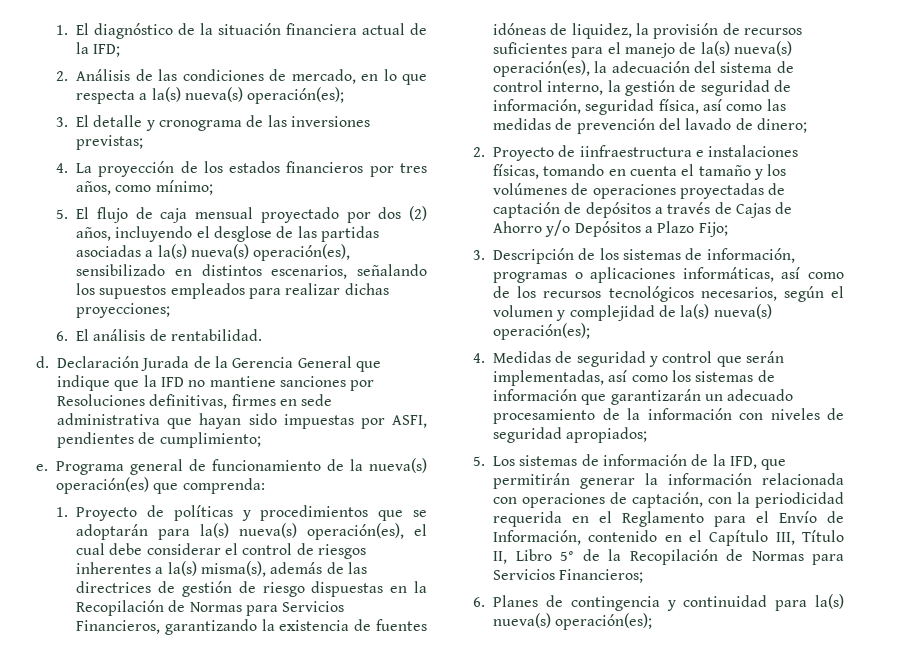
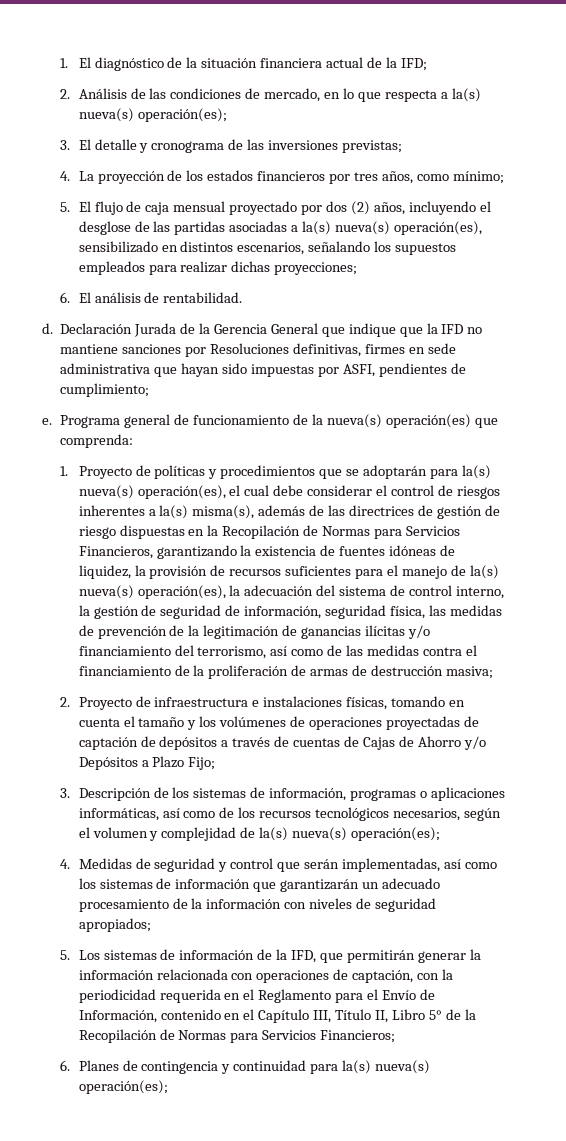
[703,99,763,111] así como -> (426, 612) none
[659,118,808,133] del lavado de dinero; -> [169,625,430,639] [78,645,477,659] [78,665,493,679] de la legitimación de ganancias ilícitas y/o financiamiento del terrorismo, así como de las medidas contra el financiamiento de la proliferación de armas de destrucción masiva;
[579,145,692,157] iinfraestructura -> [154,697,249,707] infraestructura
(732, 208) none -> [293,736,360,747] cuentas de

